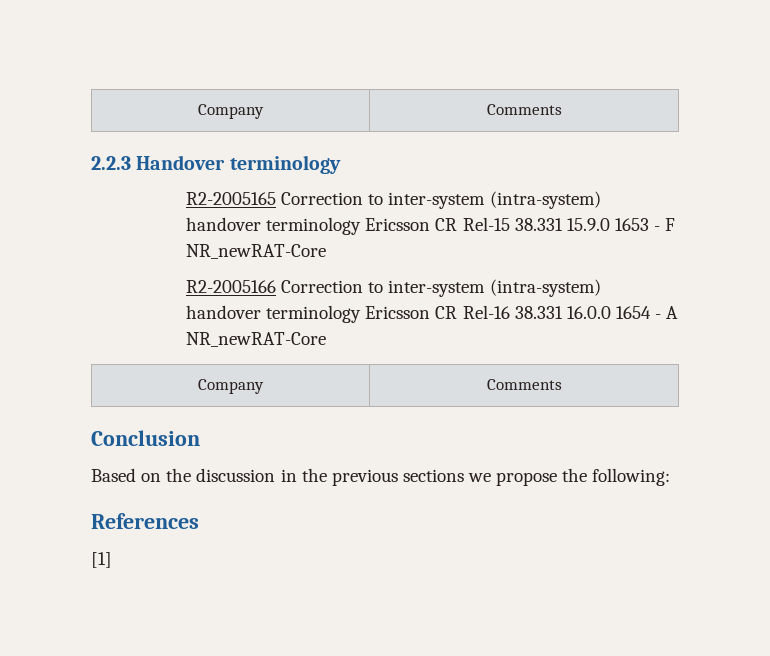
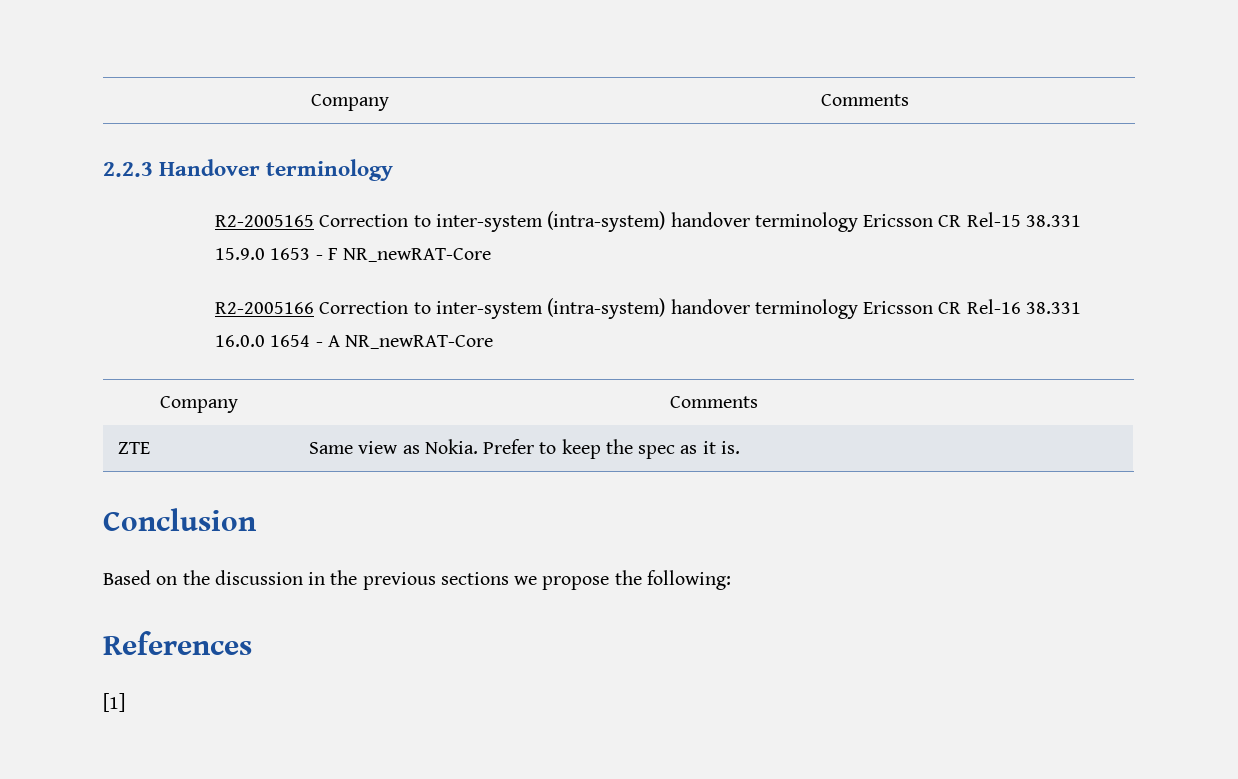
(562, 384) none -> [118,442,151,454] [309,439,740,459] // ZTE | Same view as Nokia. Prefer to keep the spec as it is.

